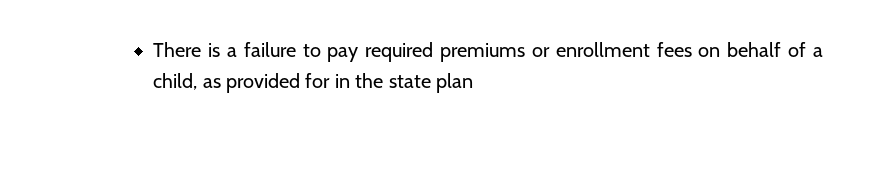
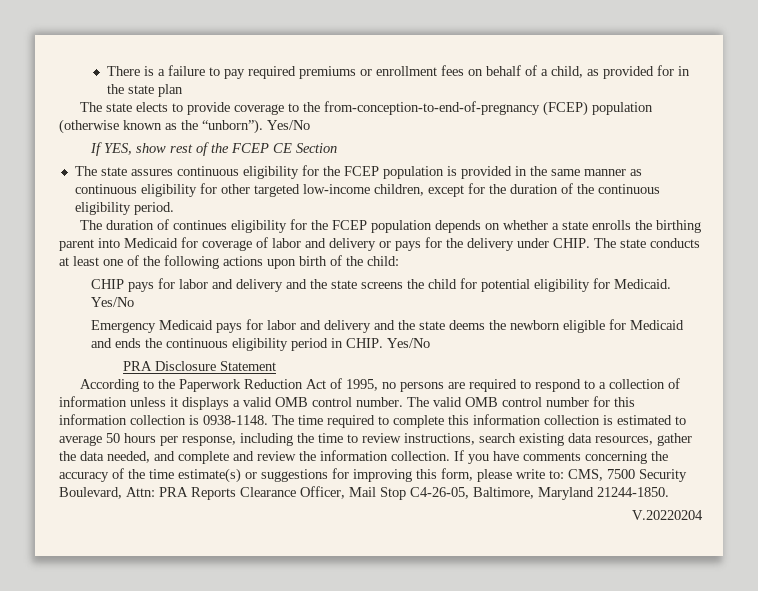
(474, 83) none -> [79,101,653,116] [59,119,310,134] [89,142,337,156] [74,165,642,179] [74,183,660,197] [74,202,174,215] [79,219,701,233] [59,237,700,251] [59,255,399,269] [90,278,671,292] [90,297,134,307] [90,319,684,333] [90,338,430,351] [122,361,276,371] [79,378,680,392] [59,396,635,410] [59,414,686,428] [59,433,692,446] [59,450,668,464] [59,468,687,483] [59,486,669,500] [632,510,703,520] // The state elects to provide coverage to the from-conception-to-end-of-pregnancy (FCEP) population (otherwise known as the “unborn”). Yes/No // If YES, show rest of the FCEP CE Section // The state assures continuous eligibility for the FCEP population is provided in the same manner as continuous eligibility for other targeted low-income children, except for the duration of the continuous eligibility period. // The duration of continues eligibility for the FCEP population depends on whether a state enrolls the birthing parent into Medicaid for coverage of labor and delivery or pays for the delivery under CHIP. The state conducts at least one of the following actions upon birth of the child: // CHIP pays for labor and delivery and the state screens the child for potential eligibility for Medicaid. Yes/No // Emergency Medicaid pays for labor and delivery and the state deems the newborn eligible for Medicaid and ends the continuous eligibility period in CHIP. Yes/No // PRA Disclosure Statement // According to the Paperwork Reduction Act of 1995, no persons are required to respond to a collection of information unless it displays a valid OMB control number. The valid OMB control number for this information collection is 0938-1148. The time required to complete this information collection is estimated to average 50 hours per response, including the time to review instructions, search existing data resources, gather the data needed, and complete and review the information collection. If you have comments concerning the accuracy of the time estimate(s) or suggestions for improving this form, please write to: CMS, 7500 Security Boulevard, Attn: PRA Reports Clearance Officer, Mail Stop C4-26-05, Baltimore, Maryland 21244-1850. // V.20220204

